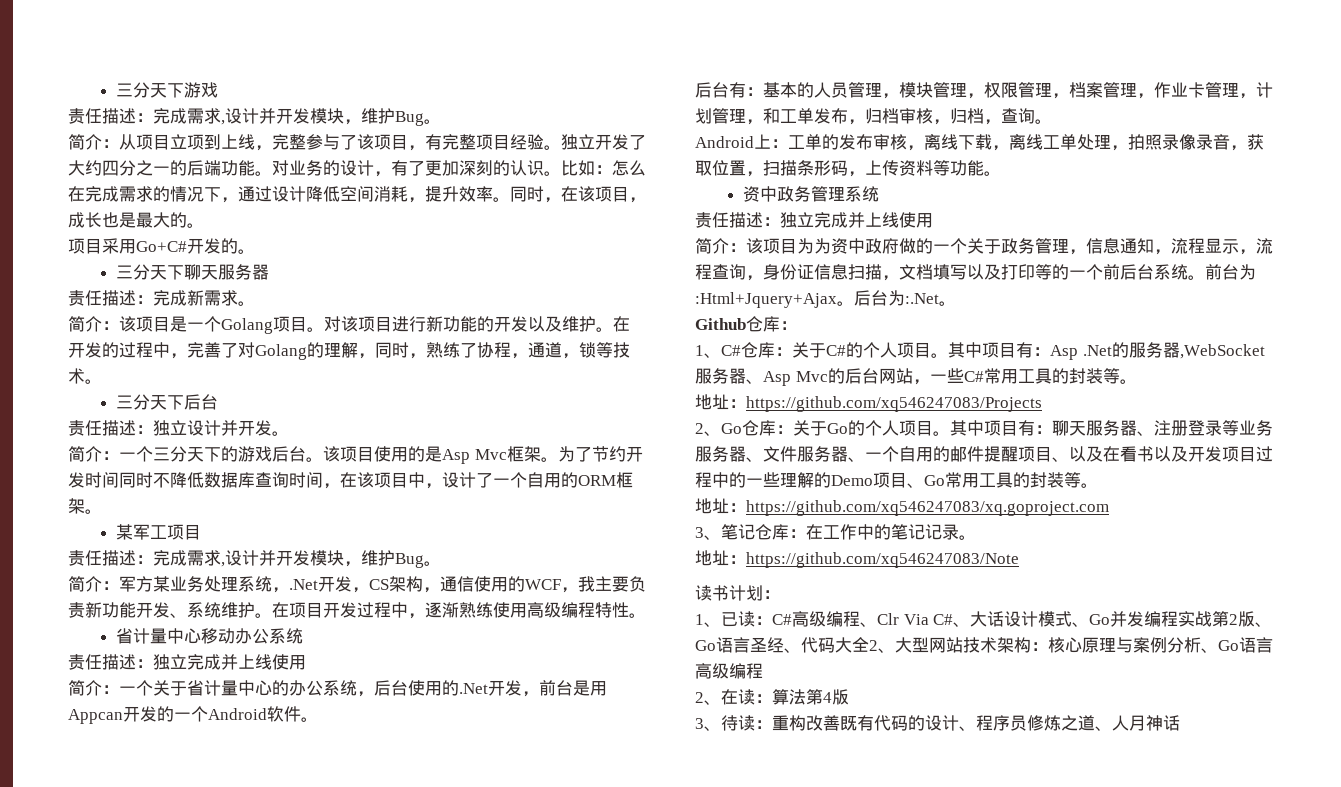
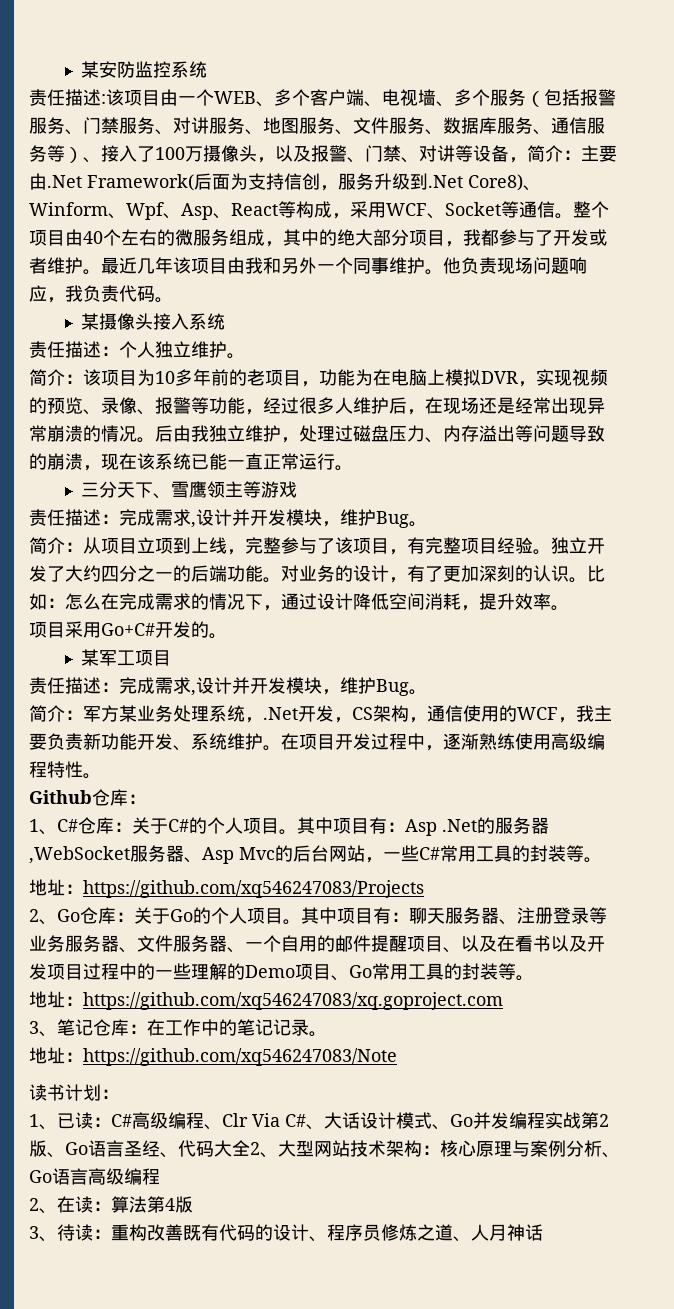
[116,82,185,98] 三分天下 -> [81,61,208,78] [29,89,616,107] [29,117,605,135] [29,145,617,163] [29,173,541,191] [29,201,609,220] [29,229,607,247] [29,257,587,275] [29,285,173,303] [81,313,226,330] [29,341,245,359] [29,369,608,387] [29,397,605,415] [29,425,605,443] [29,453,353,471] [81,481,262,499] 某安防监控系统 // 责任描述:该项目由一个WEB、多个客户端、电视墙、多个服务（包括报警服务、门禁服务、对讲服务、地图服务、文件服务、数据库服务、通信服务等）、接入了100万摄像头，以及报警、门禁、对讲等设备，简介：主要由.Net Framework(后面为支持信创，服务升级到.Net Core8)、Winform、Wpf、Asp、React等构成，采用WCF、Socket等通信。整个项目由40个左右的微服务组成，其中的绝大部分项目，我都参与了开发或者维护。最近几年该项目由我和另外一个同事维护。他负责现场问题响应，我负责代码。 // 某摄像头接入系统 // 责任描述：个人独立维护。 // 简介：该项目为10多年前的老项目，功能为在电脑上模拟DVR，实现视频的预览、录像、报警等功能，经过很多人维护后，在现场还是经常出现异常崩溃的情况。后由我独立维护，处理过磁盘压力、内存溢出等问题导致的崩溃，现在该系统已能一直正常运行。 // 三分天下、雪鹰领主等
[510,186,646,203] [68,212,204,228] 同时，在该项目，成长也是最大的。 -> (569, 608) none
[116,264,270,280] [68,290,255,306] [68,316,630,334] [68,342,630,360] [68,368,102,384] [116,394,219,410] [68,420,289,436] [68,446,643,464] [68,472,633,489] [68,498,102,514] // 三分天下聊天服务器 // 责任描述：完成新需求。 // 简介：该项目是一个Golang项目。对该项目进行新功能的开发以及维护。在开发的过程中，完善了对Golang的理解，同时，熟练了协程，通道，锁等技术。 // 三分天下后台 // 责任描述：独立设计并开发。 // 简介：一个三分天下的游戏后台。该项目使用的是Asp Mvc框架。为了节约开发时间同时不降低数据库查询时间，在该项目中，设计了一个自用的ORM框架。 -> (227, 636) none
[116,628,304,644] [68,654,306,670] [68,680,607,697] [68,706,318,724] [695,82,1273,99] [695,108,1052,125] [695,134,1264,151] [695,160,1001,177] [743,186,880,202] [695,212,933,228] [695,238,1273,255] [695,264,1256,281] [695,290,956,308] // 省计量中心移动办公系统 // 责任描述：独立完成并上线使用 // 简介：一个关于省计量中心的办公系统，后台使用的.Net开发，前台是用Appcan开发的一个Android软件。 // 后台有：基本的人员管理，模块管理，权限管理，档案管理，作业卡管理，计划管理，和工单发布，归档审核，归档，查询。 // Android上：工单的发布审核，离线下载，离线工单处理，拍照录像录音，获取位置，扫描条形码，上传资料等功能。 // 资中政务管理系统 // 责任描述：独立完成并上线使用 // 简介：该项目为为资中政府做的一个关于政务管理，信息通知，流程显示，流程查询，身份证信息扫描，文档填写以及打印等的一个前后台系统。前台为:Html+Jquery+Ajax。后台为:.Net。 -> (101, 776) none

